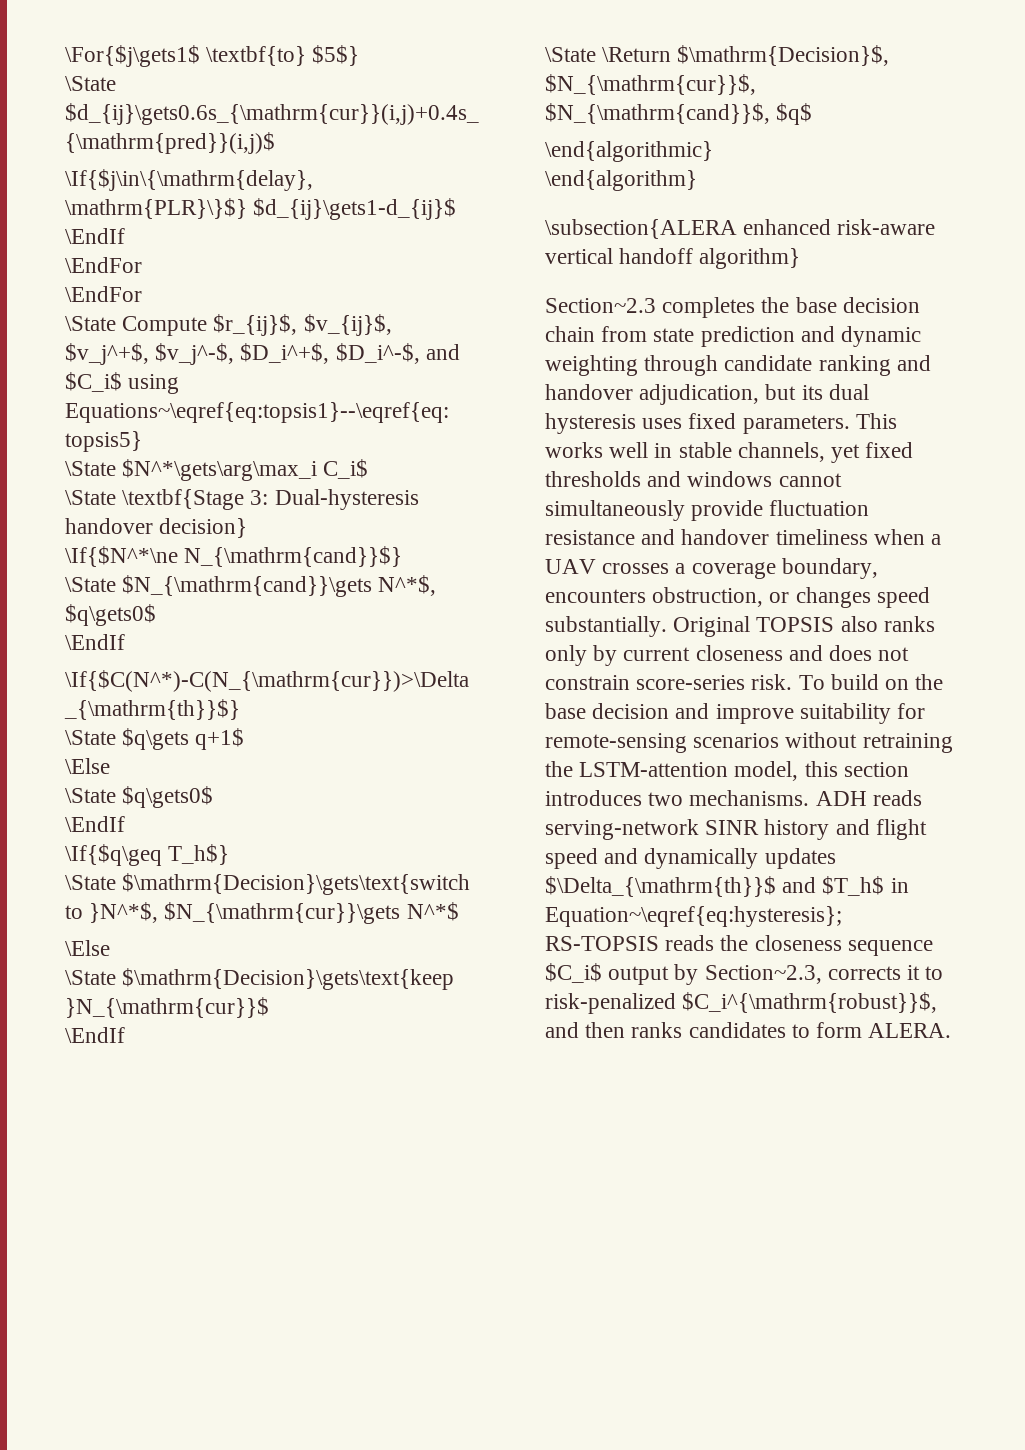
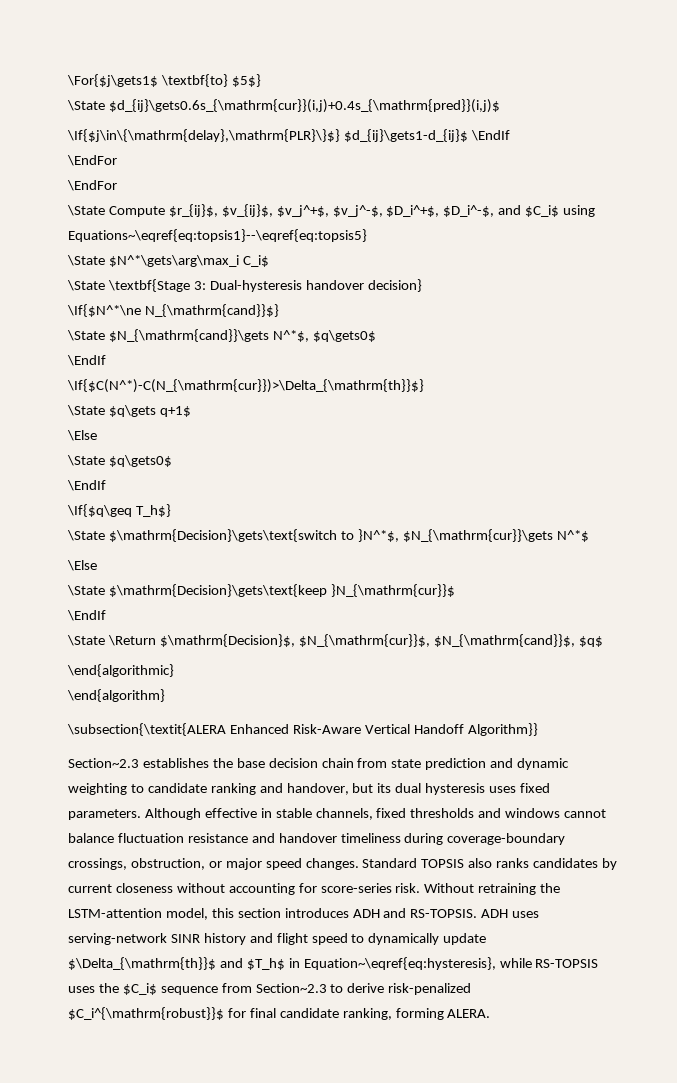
[545,219,936,239] [545,248,801,269] [545,297,756,318] \subsection{ALERA enhanced risk-aware vertical handoff algorithm} // Section~2.3 completes -> [67,723,538,736] [68,758,209,768] \subsection{\textit{ALERA Enhanced Risk-Aware Vertical Handoff Algorithm}} // Section~2.3 establishes
[644,355,719,376] through -> [130,784,144,793] to
[545,384,760,405] handover adjudication, -> [286,783,349,795] handover,
[855,413,897,429] [545,442,649,458] This works well -> [144,808,257,820] Although effective
[831,444,861,463] yet -> (373, 814) none
[545,500,764,521] simultaneously provide -> [68,833,114,843] balance
[873,529,942,545] [545,558,878,579] [545,587,930,608] [545,616,751,637] when a UAV crosses a coverage boundary, encounters obstruction, or changes speed substantially. Original -> [404,833,566,845] [68,858,418,870] during coverage-boundary crossings, obstruction, or major speed changes. Standard
[545,645,587,666] only -> [533,858,599,868] candidates
[788,645,910,661] [545,674,944,690] [545,703,926,724] [545,732,858,753] and does not constrain score-series risk. To build on the base decision and improve suitability for remote-sensing scenarios without -> [176,883,475,895] without accounting for score-series risk. Without
[648,790,922,806] two mechanisms. ADH reads -> [352,908,540,918] ADH and RS-TOPSIS. ADH uses
[604,848,836,869] and dynamically updates -> [351,933,487,945] to dynamically update
[545,906,842,927] [545,935,933,956] [545,963,944,985] [545,992,938,1014] [545,1022,863,1038] Equation~\eqref{eq:hysteresis}; RS-TOPSIS reads the closeness sequence $C_i$ output by Section~2.3, corrects it to risk-penalized $C_i^{\mathrm{robust}}$, and then ranks candidates to form -> [303,957,599,970] [68,983,472,995] [68,1007,444,1020] Equation~\eqref{eq:hysteresis}, while RS-TOPSIS uses the $C_i$ sequence from Section~2.3 to derive risk-penalized $C_i^{\mathrm{robust}}$ for final candidate ranking, forming

